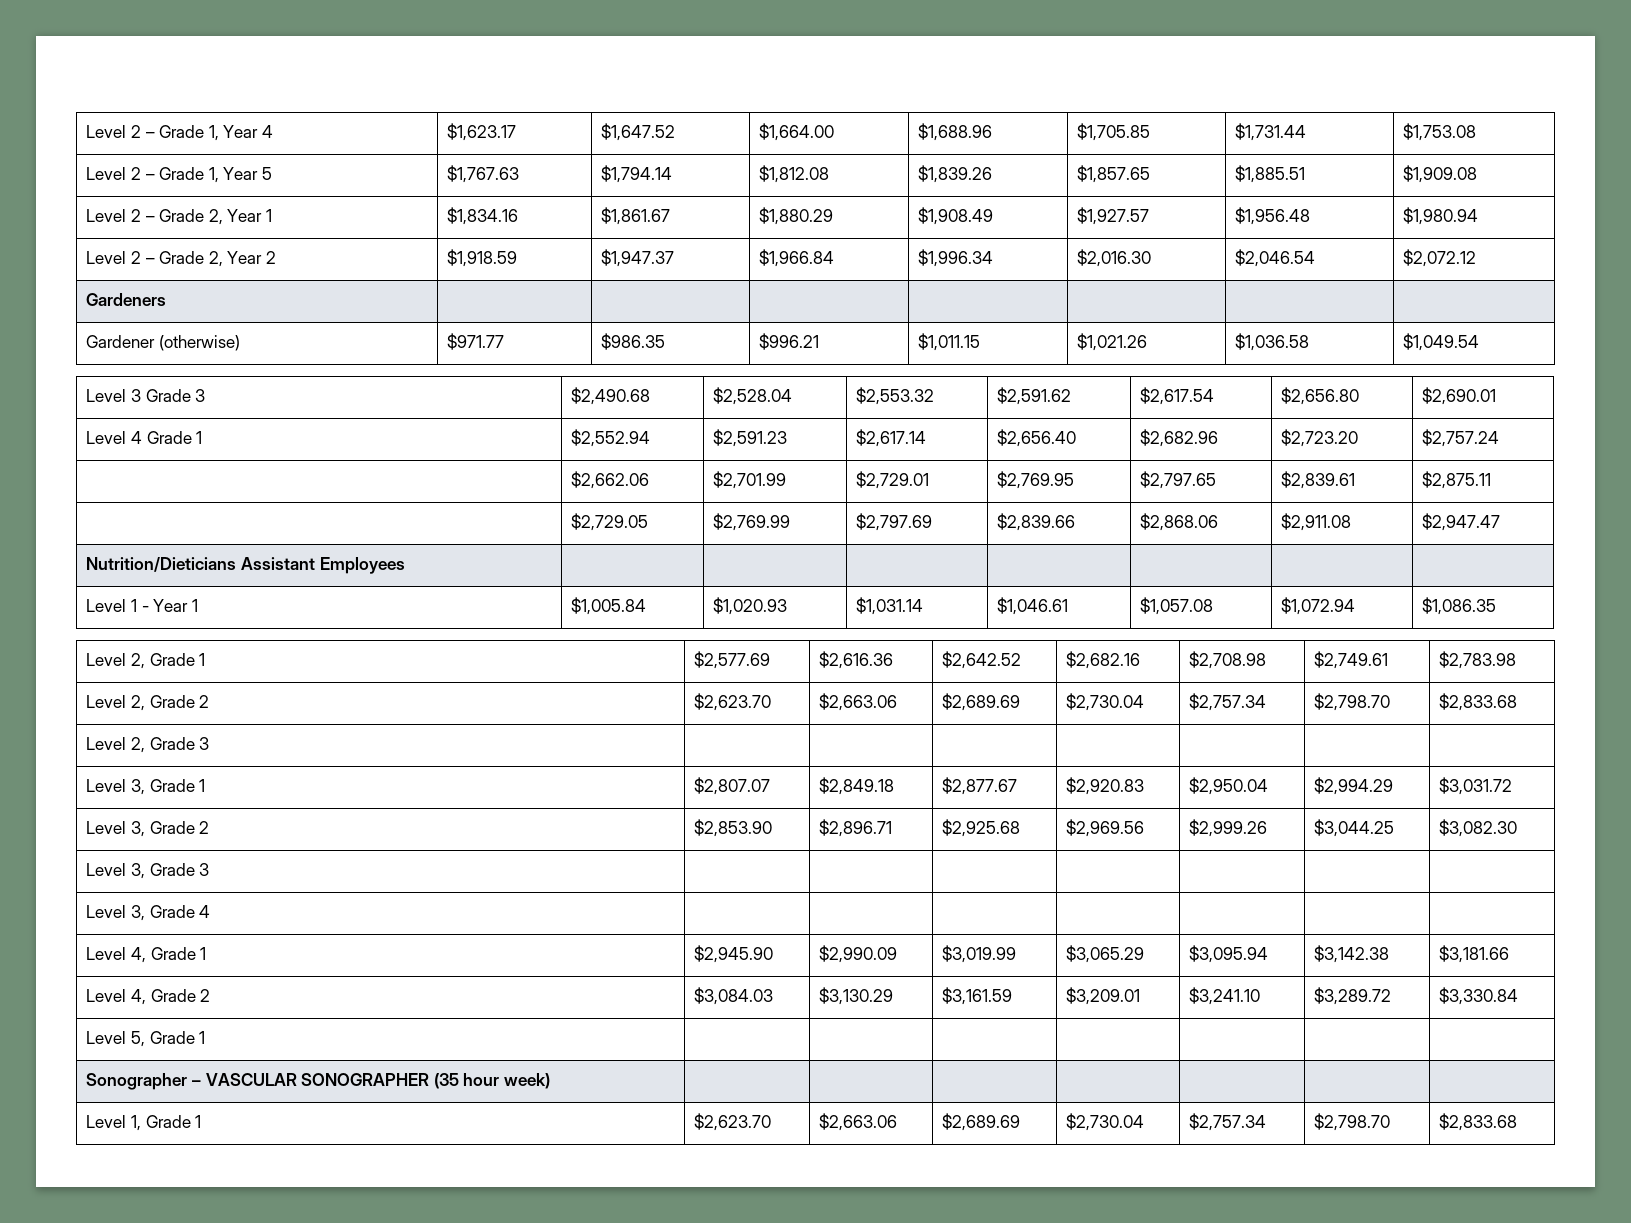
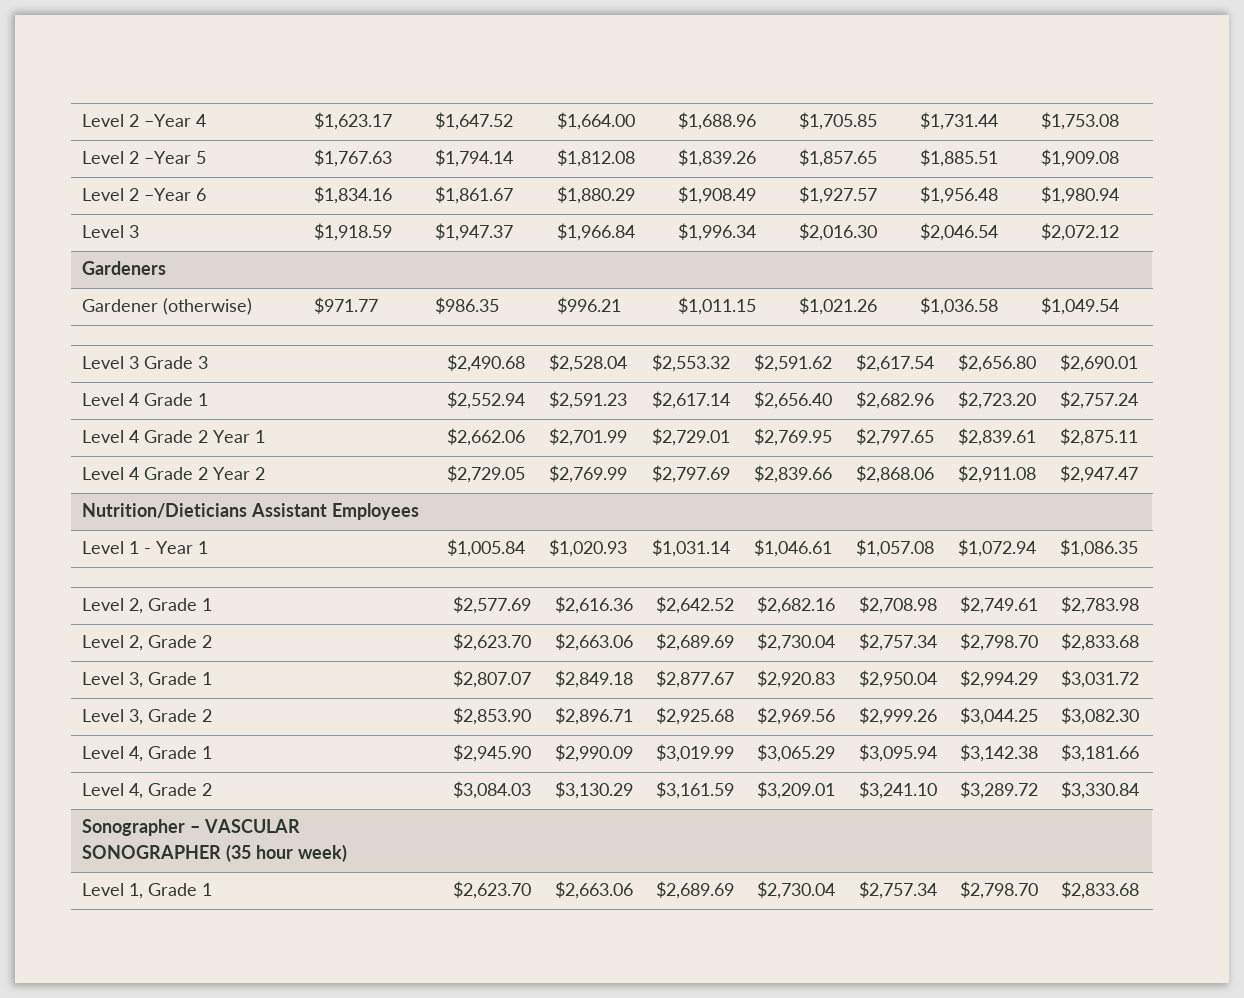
[86,125,259,141] Level 2 – Grade 1, Year -> [82,114,192,127] Level 2 –Year
[145,167,259,183] – Grade 1, Year -> [144,151,192,164] –Year
[145,209,272,225] – Grade 2, Year 1 -> [144,188,207,201] –Year 6
[130,251,276,267] 2 – Grade 2, Year 2 -> [129,225,140,238] 3
(1500, 438) none -> [82,430,266,443] Level 4 Grade 2 Year 1
(1492, 480) none -> [82,467,266,480] Level 4 Grade 2 Year 2
[86,737,210,753] // Level 2, Grade 3 | | | | | | | -> (1140, 642) none
[86,863,210,879] [86,905,211,921] // Level 3, Grade 3 | | | | | | | // Level 3, Grade 4 | | | | | | | -> (1140, 716) none
[86,1031,206,1047] // Level 5, Grade 1 | | | | | | | -> (1140, 790) none

